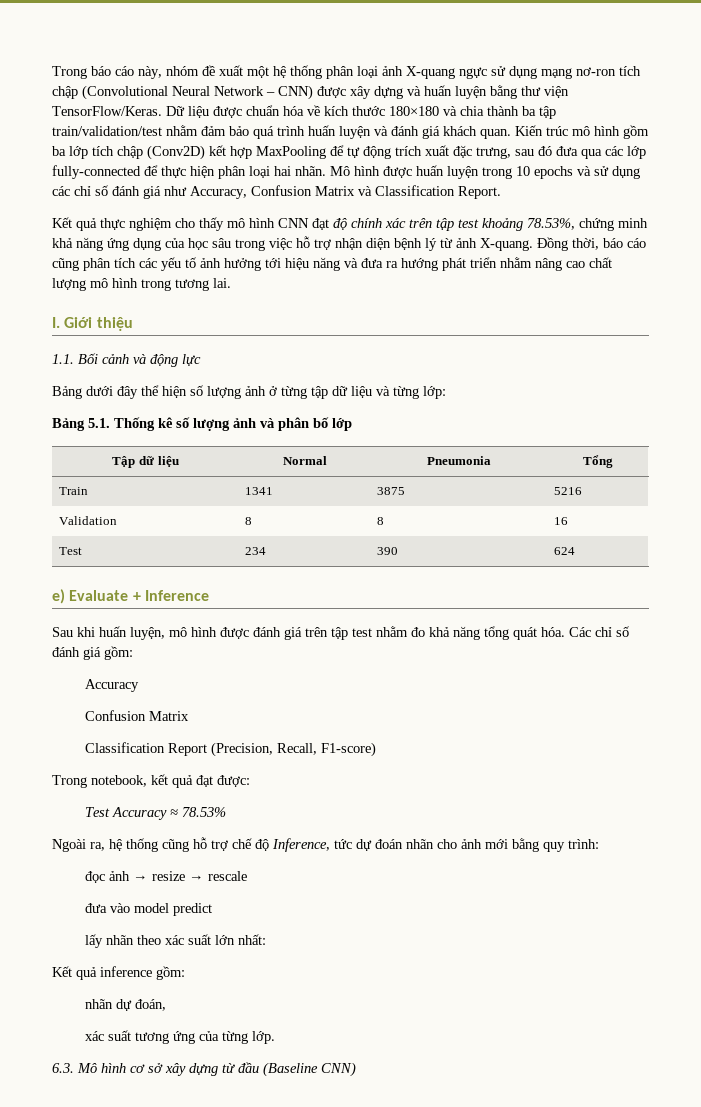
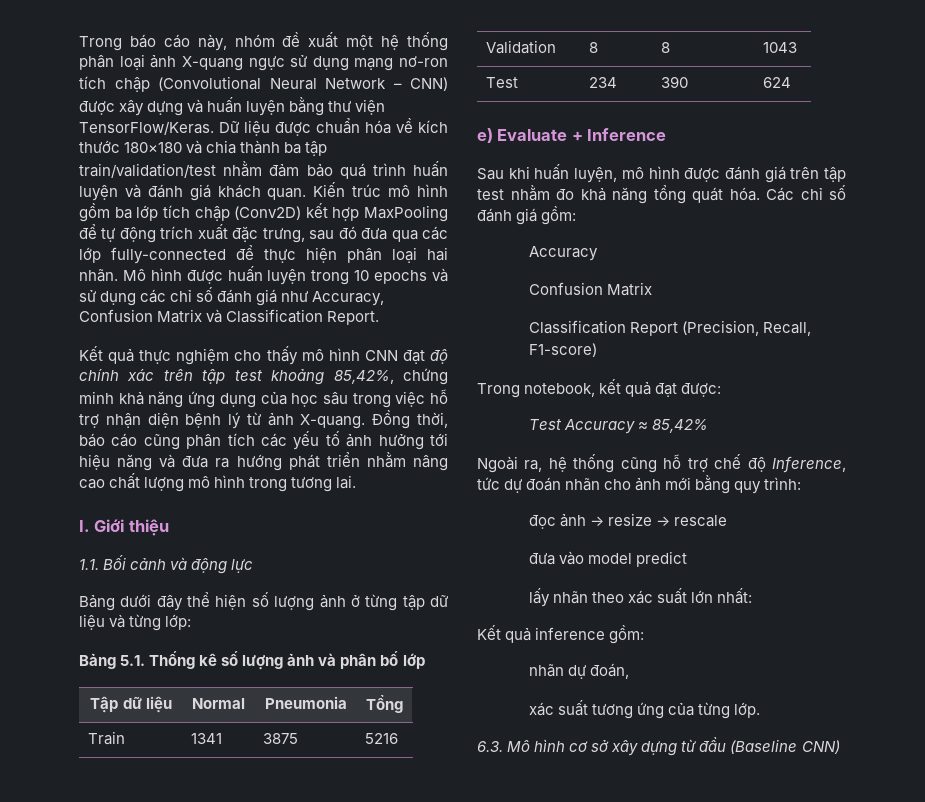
[527,218,575,230] 78.53%, -> [333,370,394,384] 85,42%,
[553,517,568,525] 16 -> [763,42,798,53] 1043
[182,807,227,817] 78.53% -> [652,419,709,433] 85,42%

